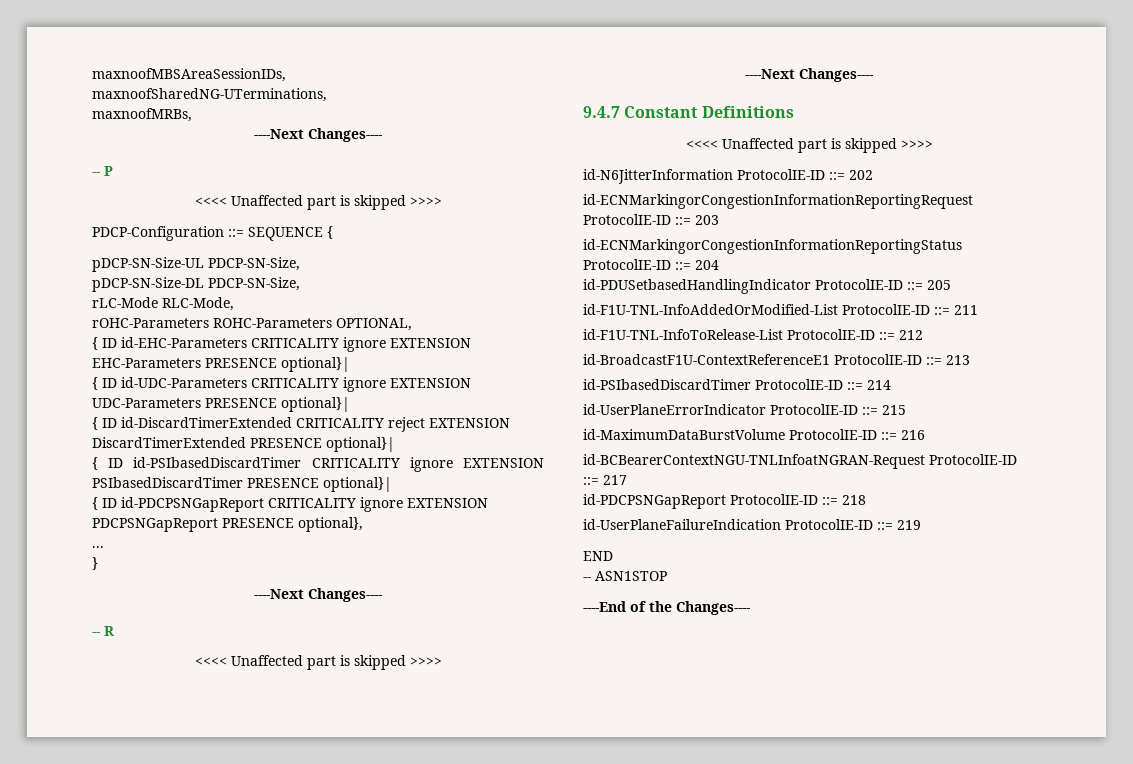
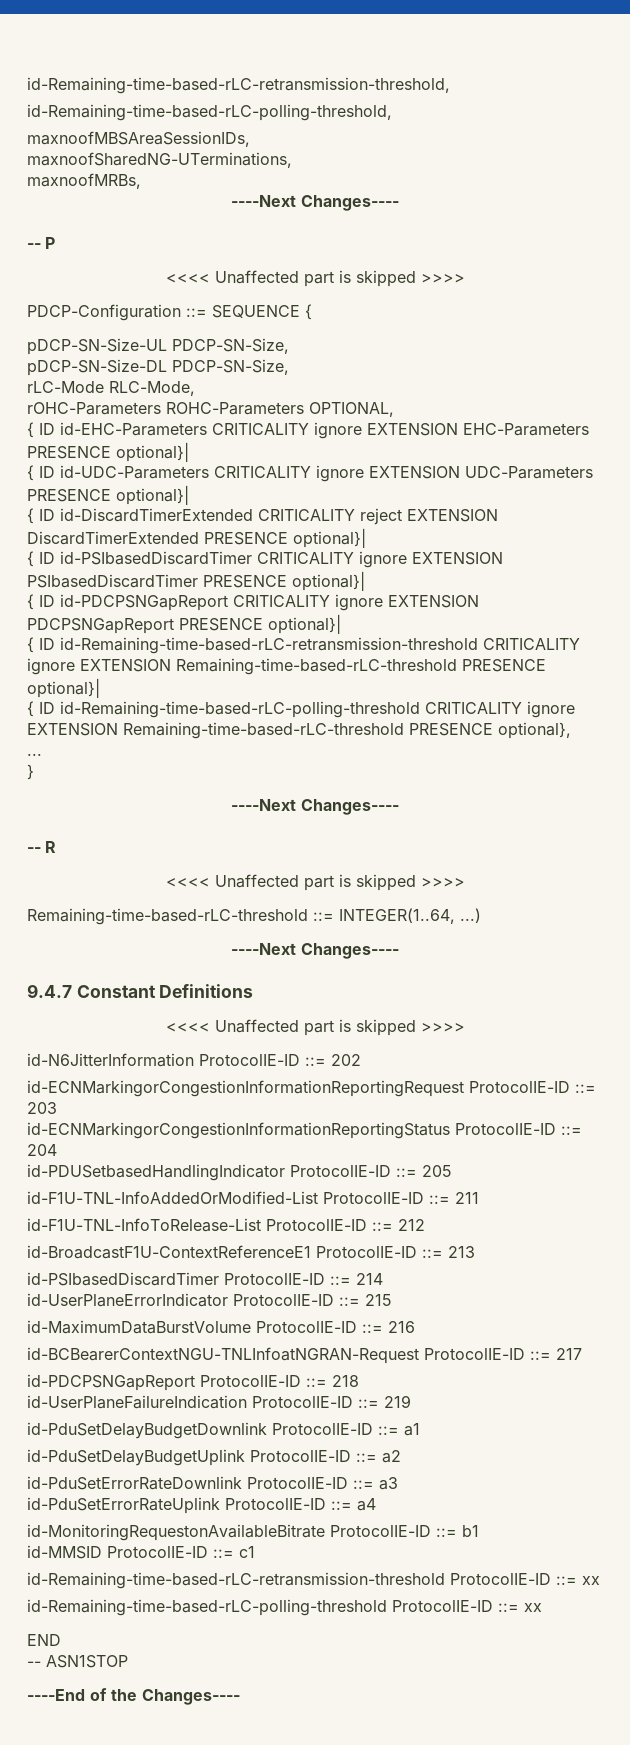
(92, 75) none -> [27,77,450,94] [27,104,392,121] id-Remaining-time-based-rLC-retransmission-threshold, // id-Remaining-time-based-rLC-polling-threshold, //
(294, 523) none -> [268,614,341,634] [27,637,580,654] [27,658,546,675] [27,678,100,698] [27,701,575,718] [27,722,493,739] optional}| // { ID id-Remaining-time-based-rLC-retransmission-threshold CRITICALITY ignore EXTENSION Remaining-time-based-rLC-threshold PRESENCE optional}| // { ID id-Remaining-time-based-rLC-polling-threshold CRITICALITY ignore EXTENSION Remaining-time-based-rLC-threshold PRESENCE
(442, 661) none -> [27,908,481,925] // Remaining-time-based-rLC-threshold ::= INTEGER(1..64, ...)
(921, 525) none -> [27,1422,420,1439] [27,1449,401,1466] [27,1476,398,1490] [27,1497,376,1514] [27,1524,479,1541] [27,1545,255,1559] [27,1572,600,1589] [27,1599,542,1616] // id-PduSetDelayBudgetDownlink ProtocolIE-ID ::= a1 // id-PduSetDelayBudgetUplink ProtocolIE-ID ::= a2 // id-PduSetErrorRateDownlink ProtocolIE-ID ::= a3 // id-PduSetErrorRateUplink ProtocolIE-ID ::= a4 // id-MonitoringRequestonAvailableBitrate ProtocolIE-ID ::= b1 // id-MMSID ProtocolIE-ID ::= c1 // id-Remaining-time-based-rLC-retransmission-threshold ProtocolIE-ID ::= xx // id-Remaining-time-based-rLC-polling-threshold ProtocolIE-ID ::= xx

